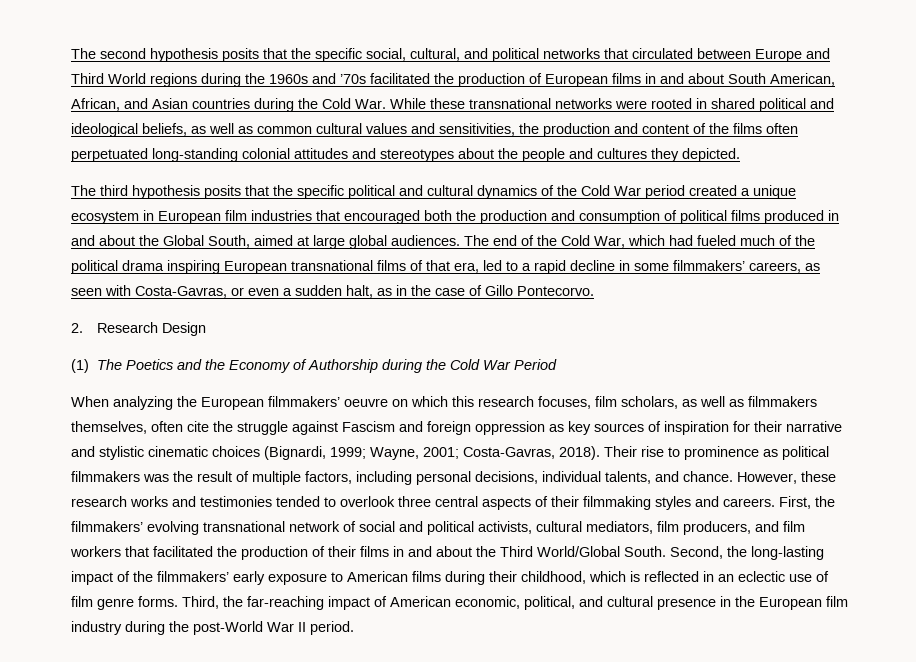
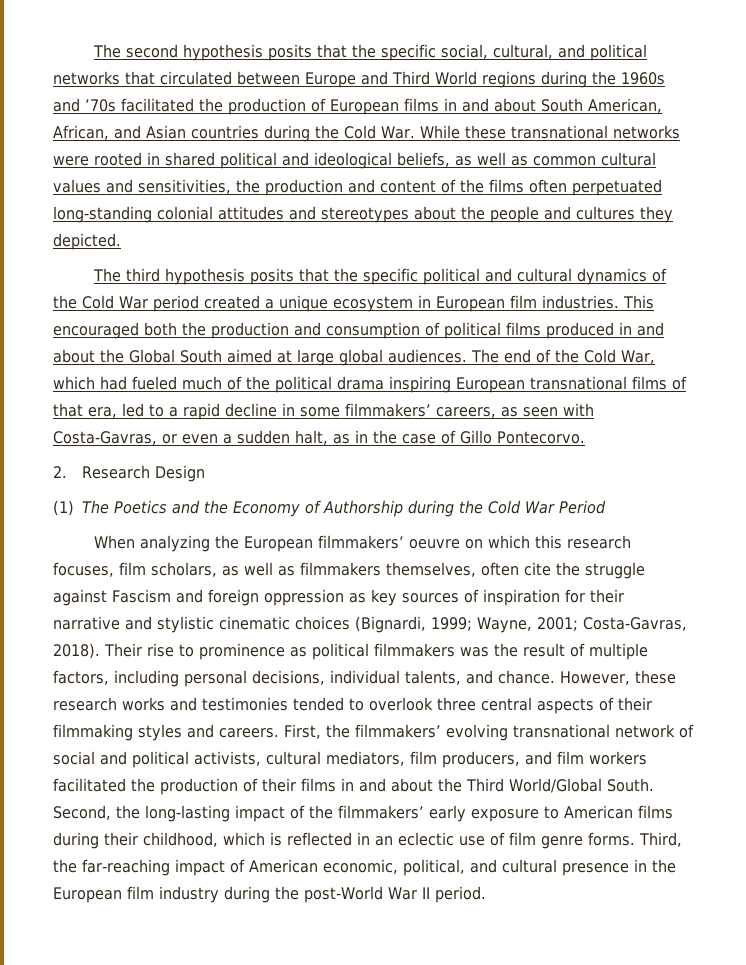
[251,210,340,221] industries that -> [541,295,654,309] industries. This
[208,235,250,248] South, -> [180,349,222,363] South
[125,546,149,557] that -> (647, 758) none

